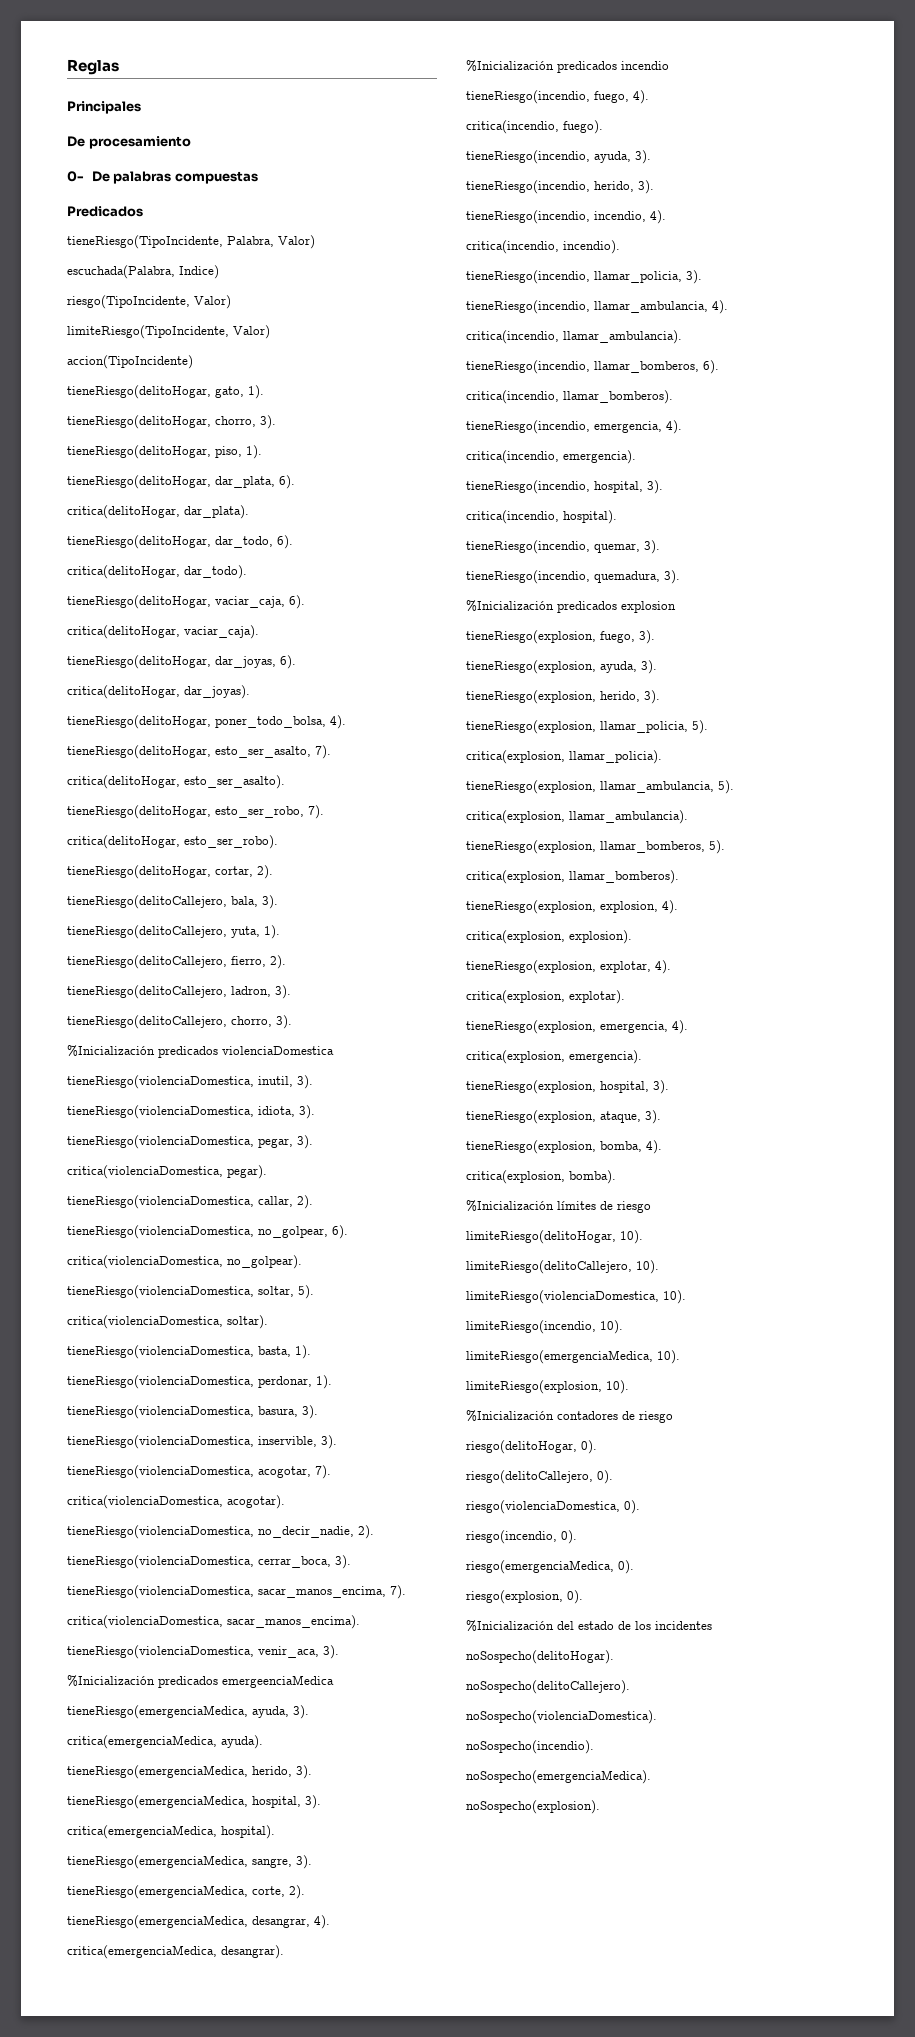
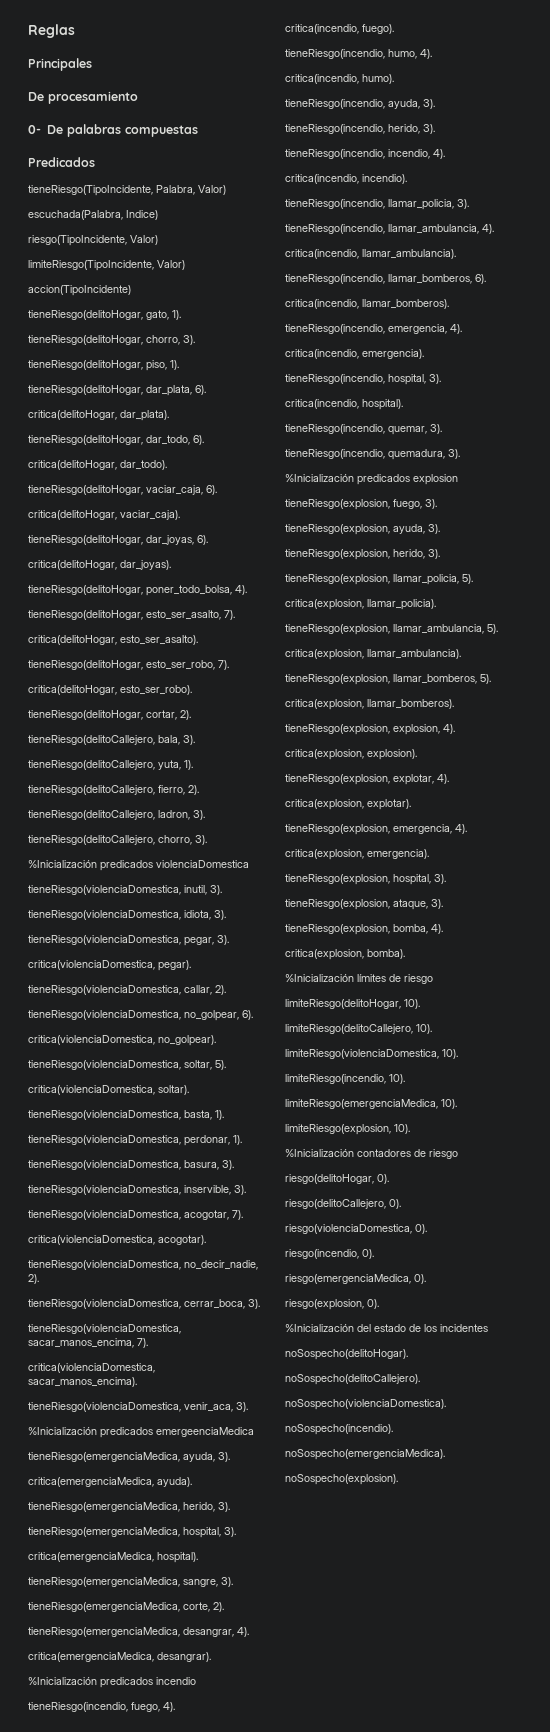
(603, 127) none -> [285,49,432,59] [285,74,394,84] // tieneRiesgo(incendio, humo, 4). // critica(incendio, humo).

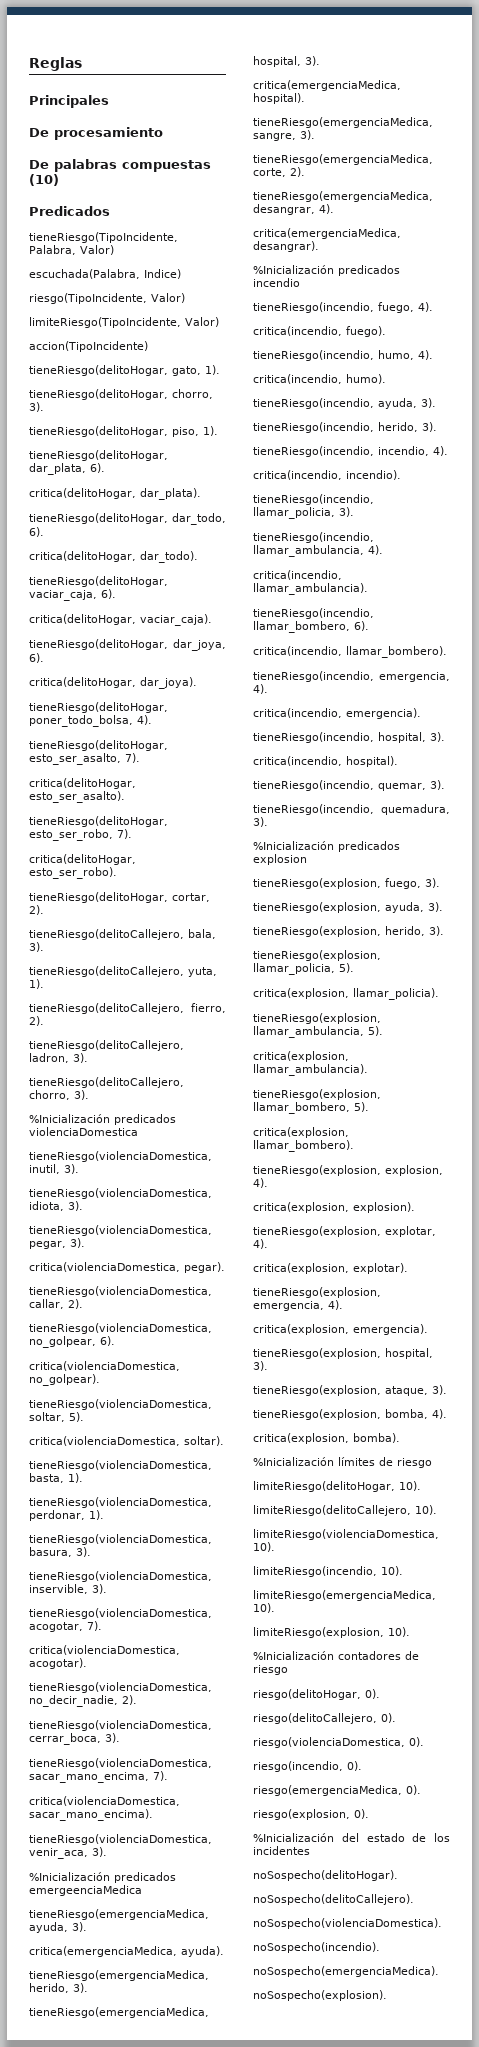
[28,125,41,134] 0- -> (163, 133) none
(198, 131) none -> [29,174,59,186] (10)
[146,535,208,545] [28,560,171,570] dar_joyas, 6). // critica(delitoHogar, dar_joyas). -> [173,639,226,651] [29,653,44,663] [29,677,197,689] dar_joya, 6). // critica(delitoHogar, dar_joya).
[28,1338,148,1348] [28,1363,155,1373] [28,1377,137,1387] sacar_manos_encima, 7). // critica(violenciaDomestica, sacar_manos_encima). -> [29,1771,168,1783] [29,1796,180,1806] [29,1809,153,1821] sacar_mano_encima, 7). // critica(violenciaDomestica, sacar_mano_encima).
[388,274,472,284] llamar_bomberos, -> [253,621,350,633] llamar_bombero,
[362,299,449,309] llamar_bomberos). -> [346,646,447,658] llamar_bombero).
[393,674,491,684] [285,699,454,710] llamar_bomberos, 5). // critica(explosion, llamar_bomberos). -> [253,1102,369,1114] [253,1127,349,1138] [253,1140,354,1152] llamar_bombero, 5). // critica(explosion, llamar_bombero).

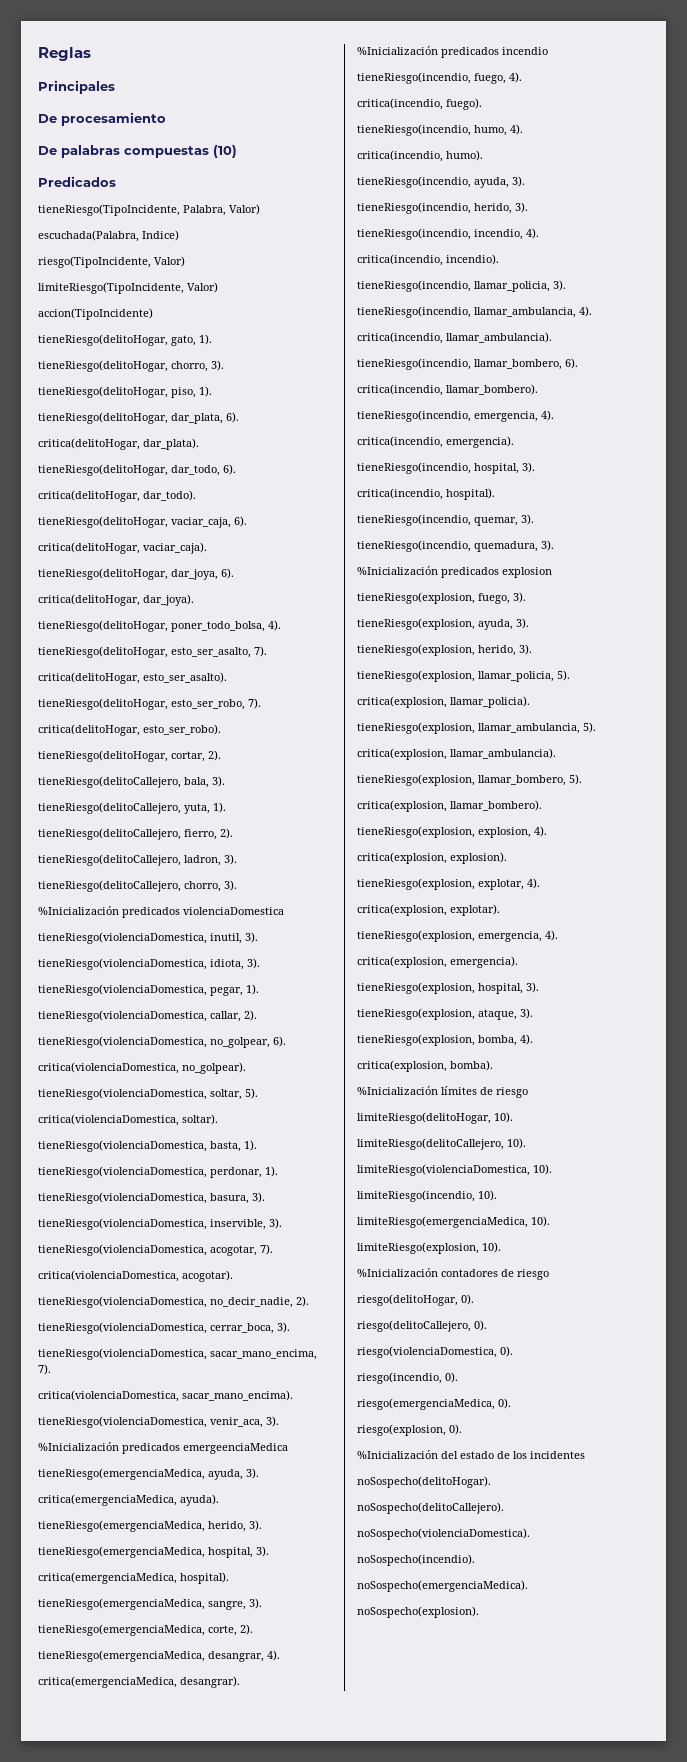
[70,1238,85,1248] [29,1262,225,1273] 3). // critica(violenciaDomestica, pegar). -> [246,984,259,995] 1).

